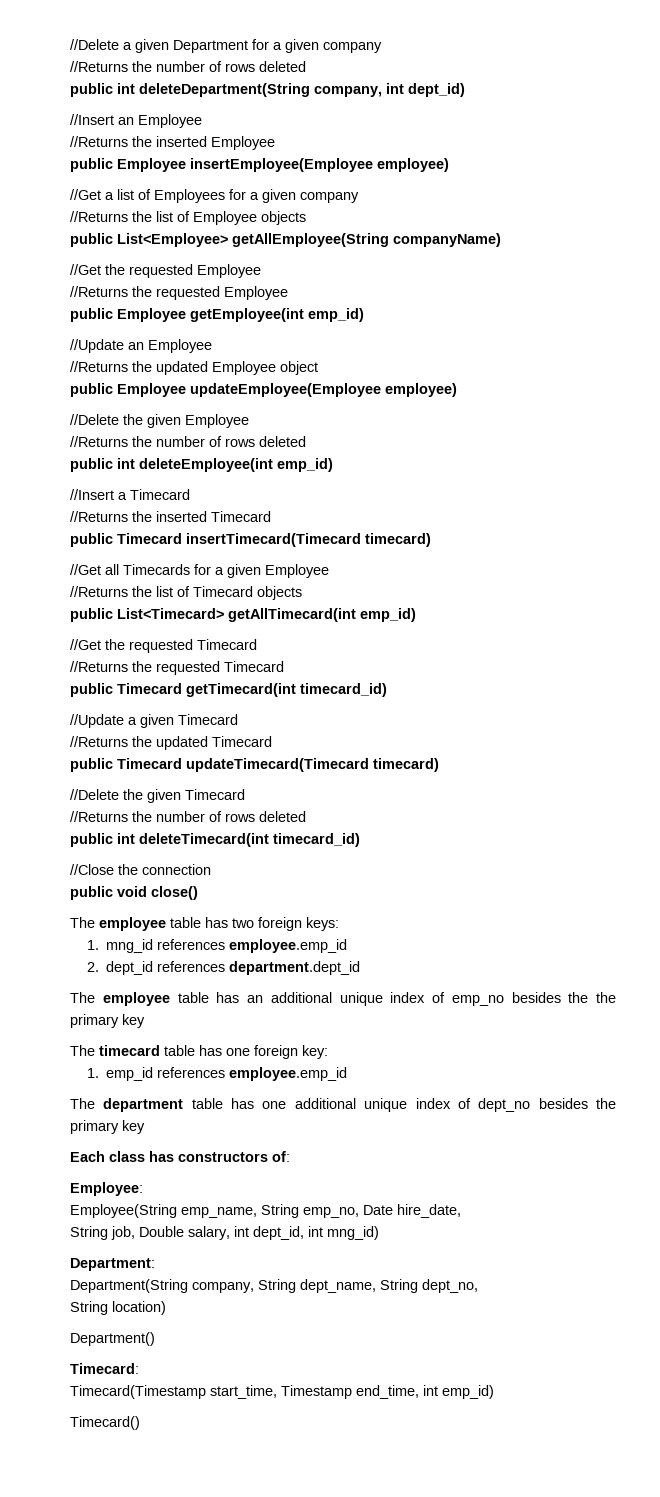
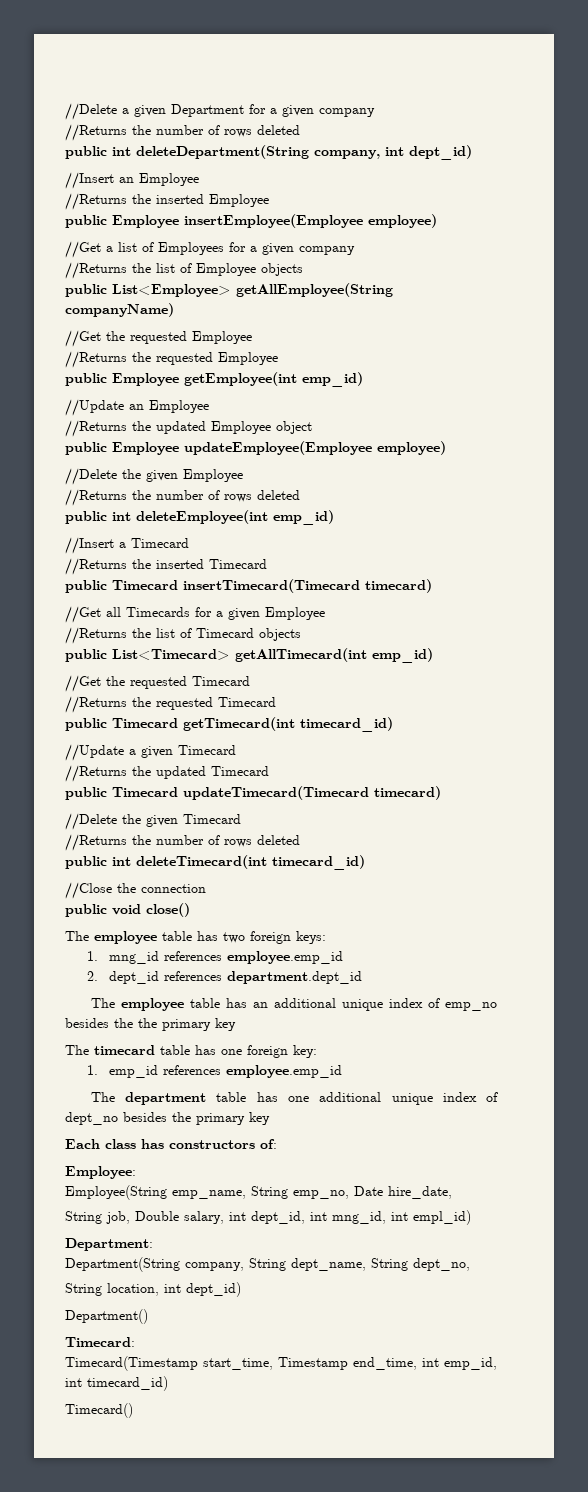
[327,1226,379,1240] mng_id) -> [332,1210,471,1225] mng_id, int empl_id)
[112,1301,166,1315] location) -> [107,1282,241,1297] location, int dept_id)
[442,1385,494,1399] emp_id) -> [444,1357,497,1370] [65,1376,168,1391] emp_id, int timecard_id)

